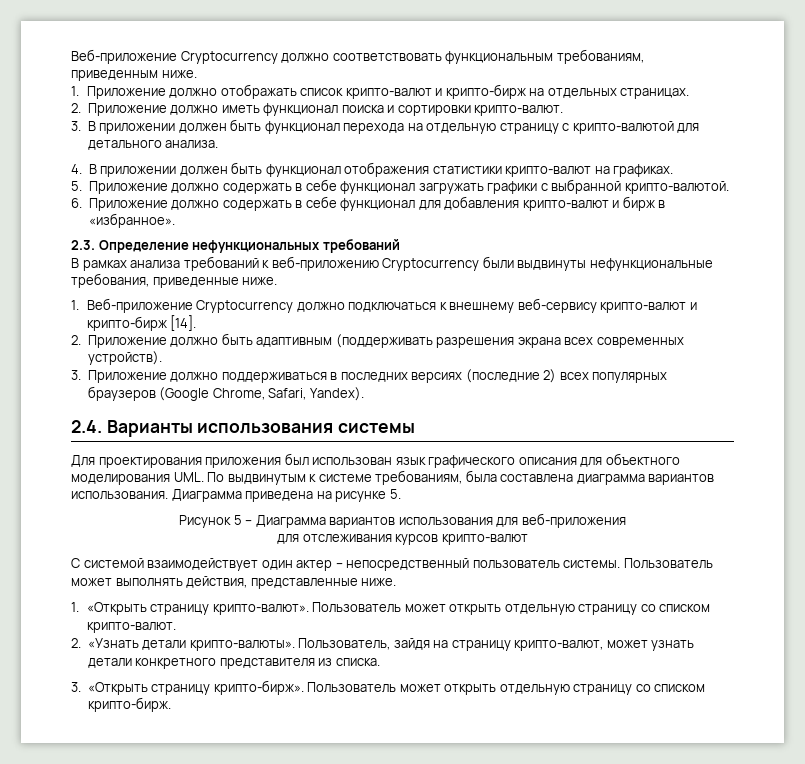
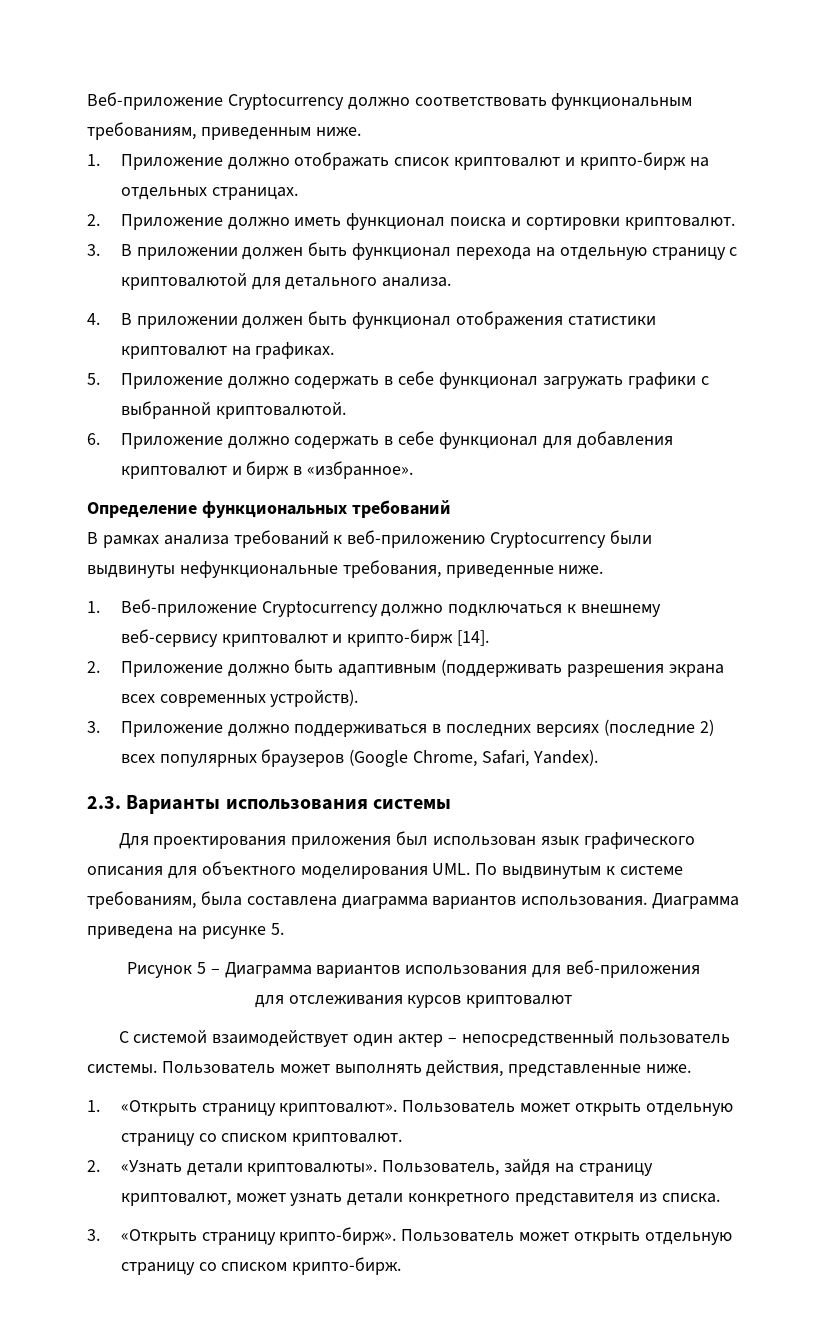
[345,88,432,99] крипто-валют -> [454,157,561,170] криптовалют
[474,105,564,116] крипто-валют. -> [624,217,735,230] криптовалют.
[572,121,674,134] крипто-валютой -> [120,273,247,290] криптовалютой
[505,166,592,177] крипто-валют -> [120,346,227,359] криптовалют
[624,181,729,194] крипто-валютой. -> [215,402,346,419] криптовалютой.
[522,200,609,211] крипто-валют -> [120,466,227,479] криптовалют
[71,240,321,253] 2.3. Определение нефункциональных -> [87,501,347,518] Определение функциональных
[600,302,687,313] крипто-валют -> [221,634,328,647] криптовалют
[71,420,102,433] 2.4. -> [87,796,121,809] 2.3.
[441,534,528,545] крипто-валют -> [466,995,573,1008] криптовалют
[212,602,711,615] [86,622,176,633] крипто-валют». Пользователь может открыть отдельную страницу со списком крипто-валют. -> [279,1100,733,1116] [120,1133,403,1146] криптовалют». Пользователь может открыть отдельную страницу со списком криптовалют.
[189,640,295,651] крипто-валюты». -> [247,1163,378,1176] криптовалюты».
[514,640,604,651] крипто-валют, -> [120,1193,231,1206] криптовалют,

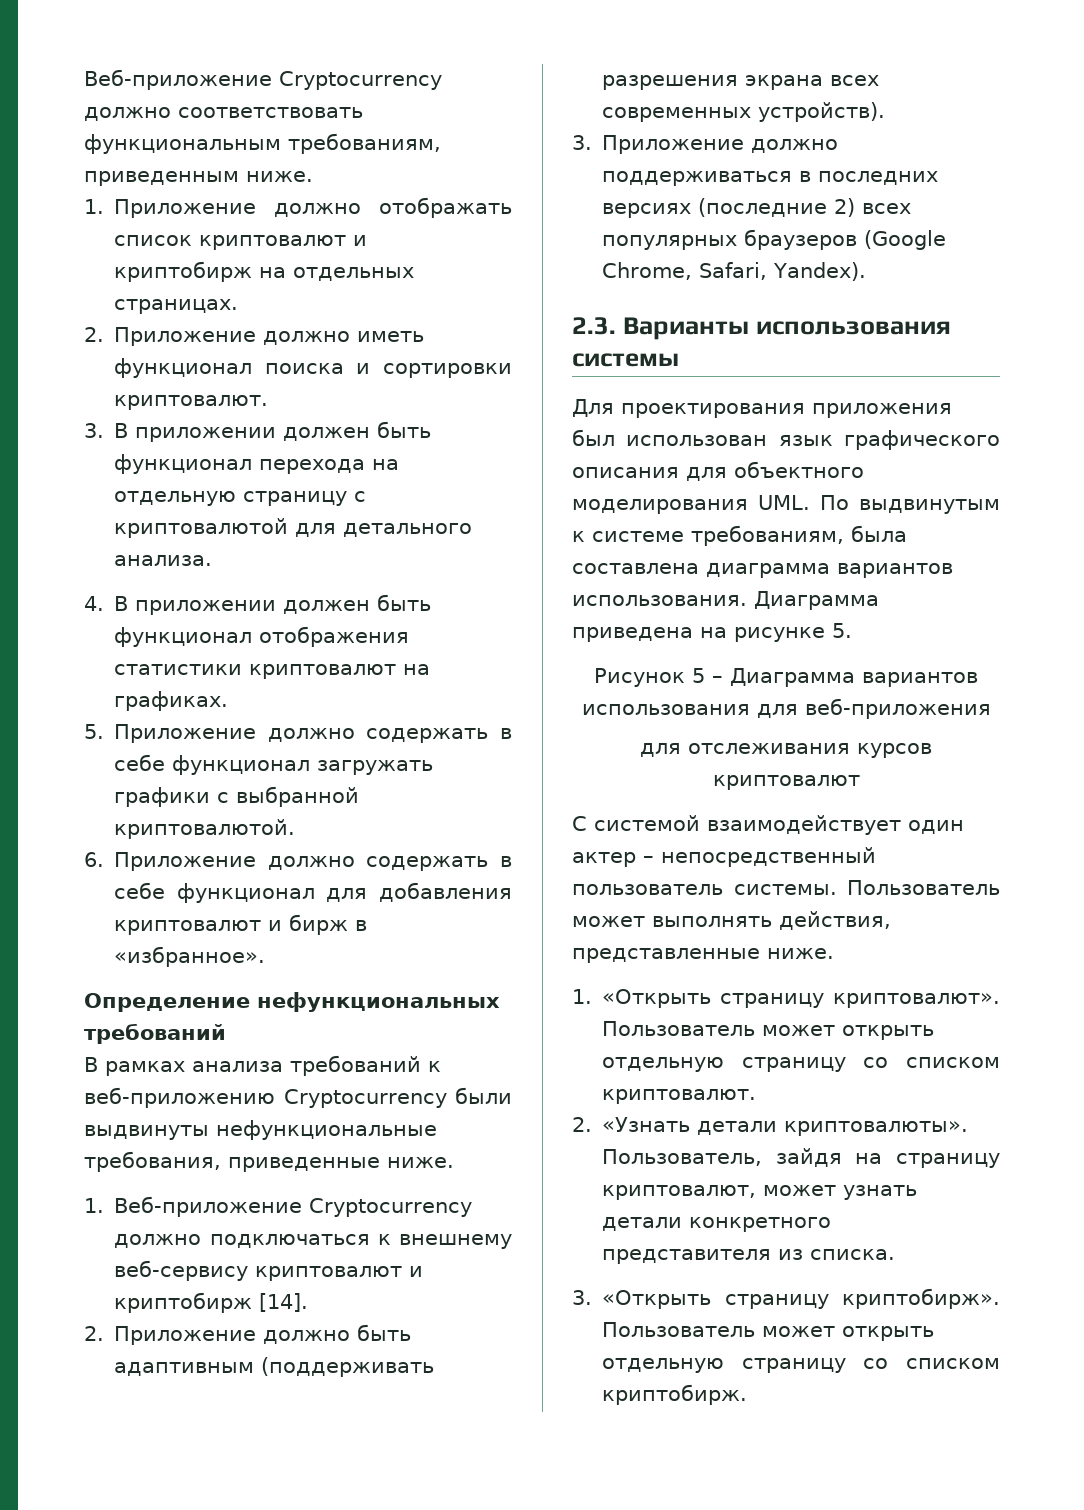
[579,152,686,170] крипто-бирж -> [114,261,253,282] криптобирж
[201,501,347,518] функциональных -> [257,992,500,1012] нефункциональных
[347,629,454,647] крипто-бирж -> [114,1292,253,1313] криптобирж
[279,1227,732,1245] [120,1257,402,1275] крипто-бирж». Пользователь может открыть отдельную страницу со списком крипто-бирж. -> [842,1288,1000,1309] [602,1322,935,1341] [602,1358,1000,1373] [602,1384,748,1405] криптобирж». Пользователь может открыть отдельную страницу со списком криптобирж.

